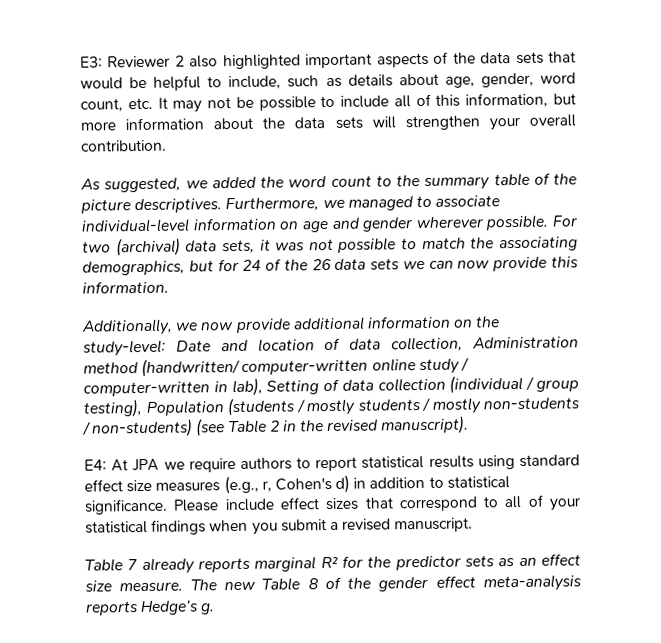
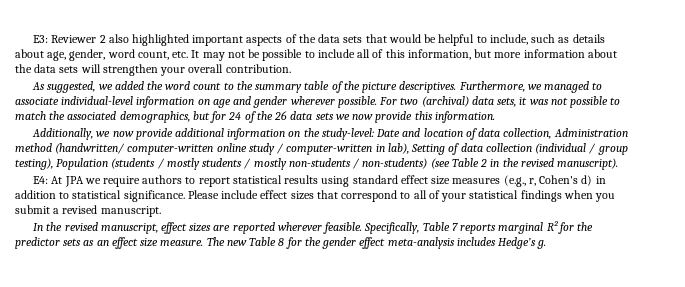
[498,236,578,252] associating -> [67,111,117,120] associated
[428,260,454,269] can -> (350, 117) none
(474, 525) none -> [33,222,420,234] In the revised manuscript, effect sizes are reported wherever feasible. Specifically,
[141,557,195,575] already -> (458, 227) none
[324,576,342,590] of -> [285,237,302,249] for
[85,601,139,616] reports -> [456,237,496,246] includes

